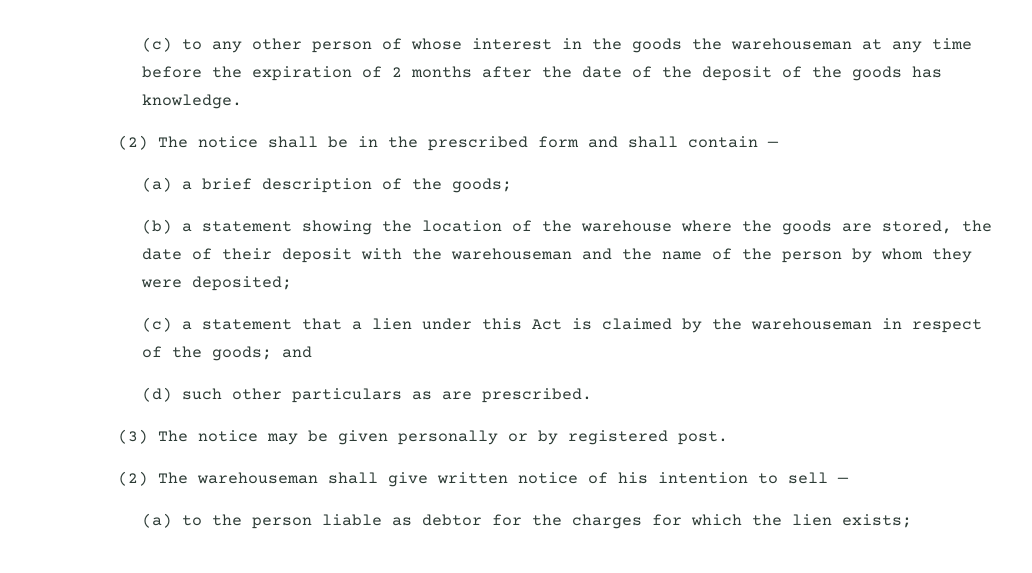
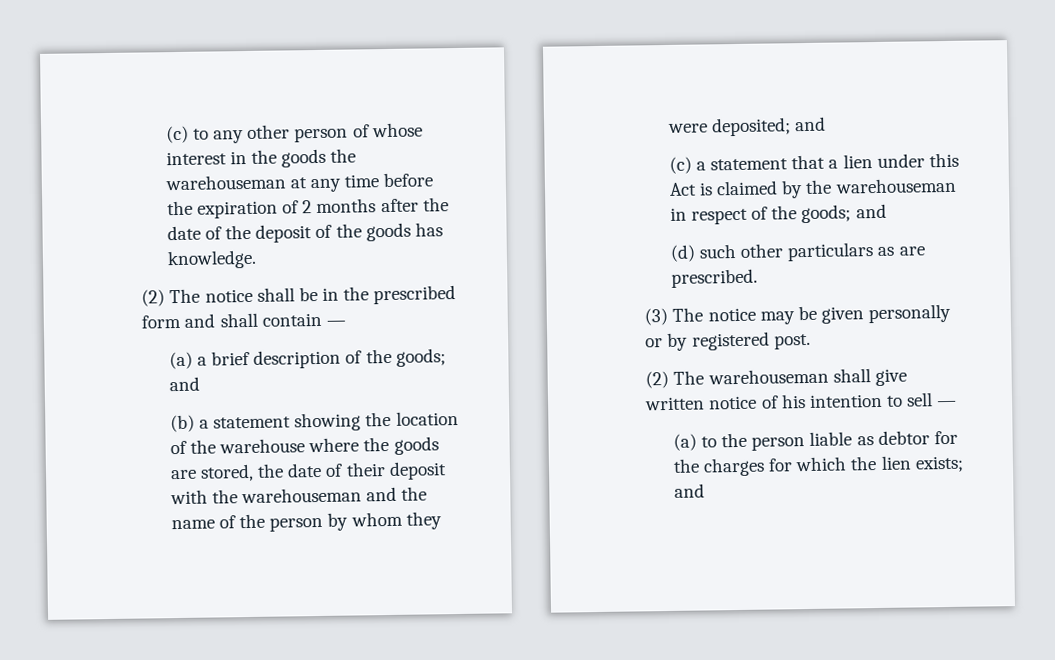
(512, 185) none -> [168,376,200,392] and
(292, 283) none -> [794,116,827,132] and
(912, 521) none -> [673,483,705,498] and

